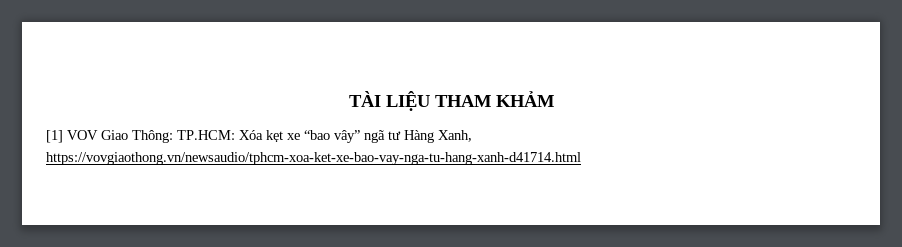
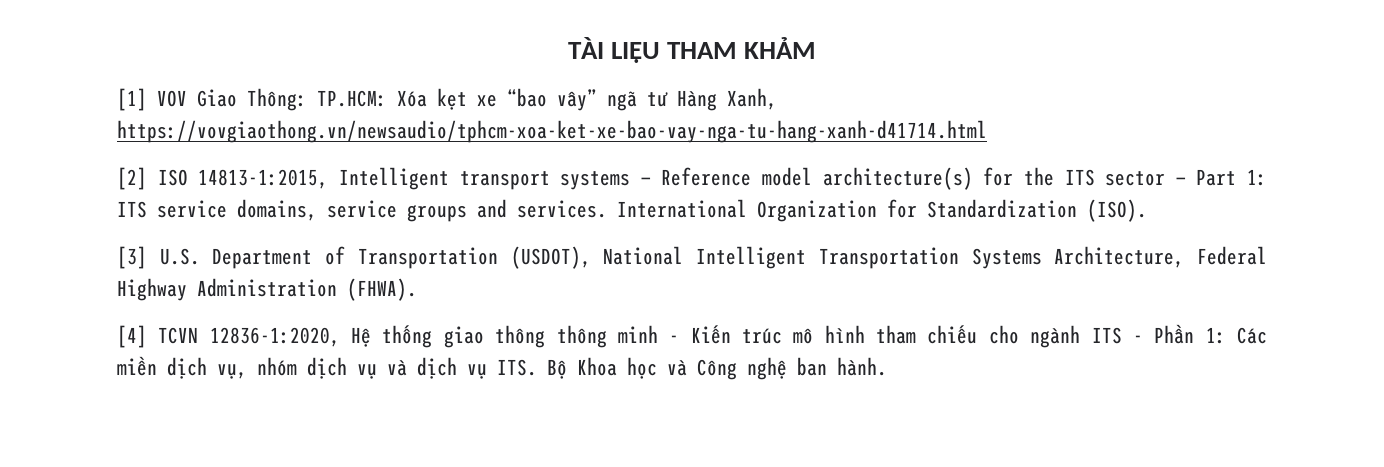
(581, 158) none -> [117,167,1267,190] [117,199,1147,222] [117,246,1268,269] [117,278,417,301] [117,324,1267,348] [117,356,887,380] // [2] ISO 14813-1:2015, Intelligent transport systems — Reference model architecture(s) for the ITS sector — Part 1: ITS service domains, service groups and services. International Organization for Standardization (ISO). // [3] U.S. Department of Transportation (USDOT), National Intelligent Transportation Systems Architecture, Federal Highway Administration (FHWA). // [4] TCVN 12836-1:2020, Hệ thống giao thông thông minh - Kiến trúc mô hình tham chiếu cho ngành ITS - Phần 1: Các miền dịch vụ, nhóm dịch vụ và dịch vụ ITS. Bộ Khoa học và Công nghệ ban hành.

